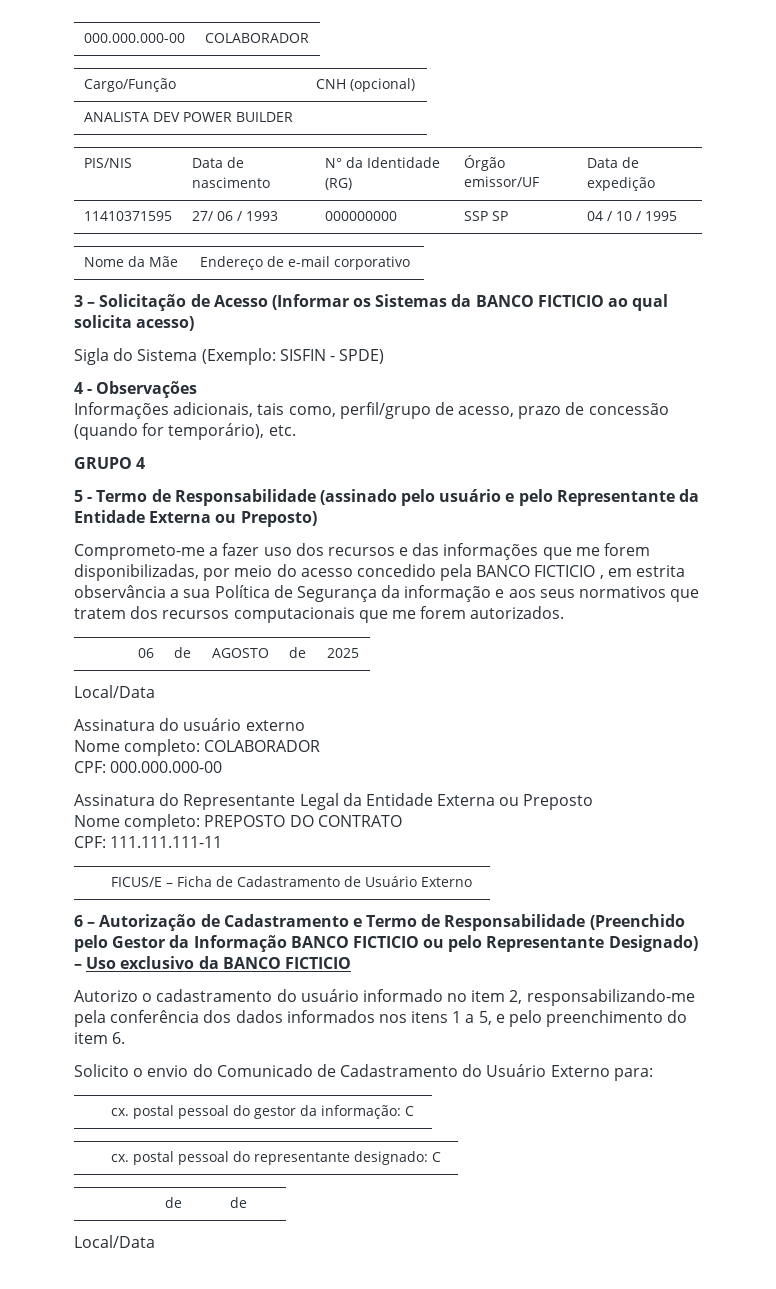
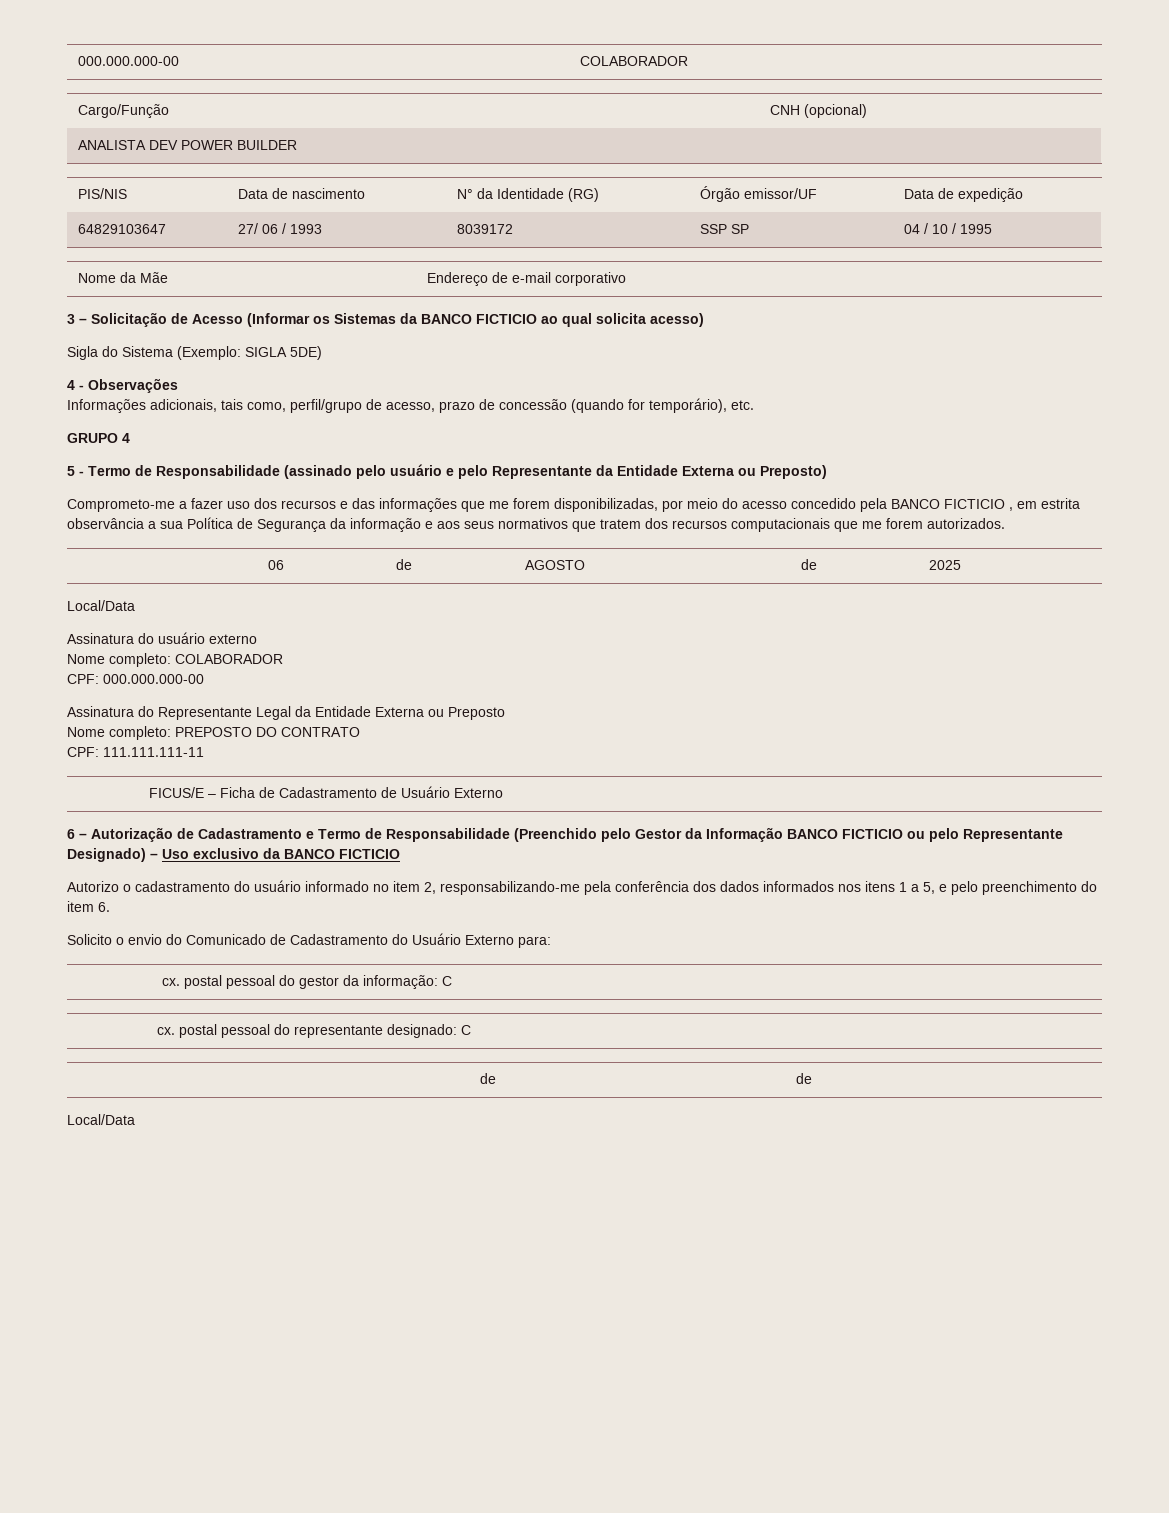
[83,211,172,221] 11410371595 -> [77,224,166,234] 64829103647
[324,211,397,221] 000000000 -> [456,224,513,234] 8039172
[279,349,385,364] SISFIN - SPDE) -> [245,346,322,360] SIGLA 5DE)

